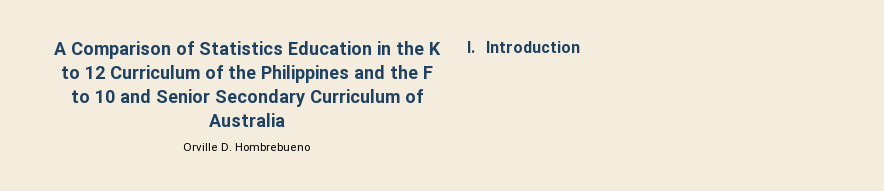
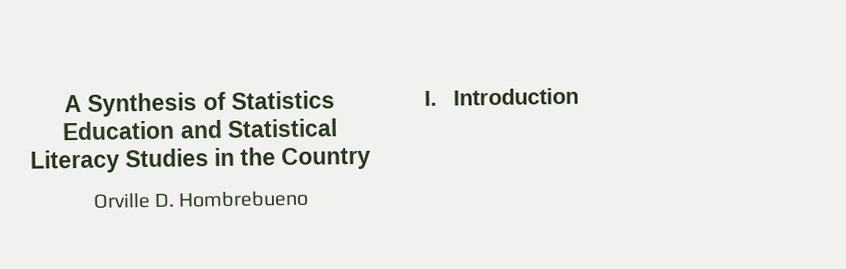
[70,41,171,59] Comparison -> [87,92,198,117] Synthesis
[376,41,441,55] [60,65,433,83] [70,89,423,107] [208,113,285,127] in the K to 12 Curriculum of the Philippines and the F to 10 and Senior Secondary Curriculum of Australia -> [179,118,338,139] [29,146,372,174] and Statistical Literacy Studies in the Country

